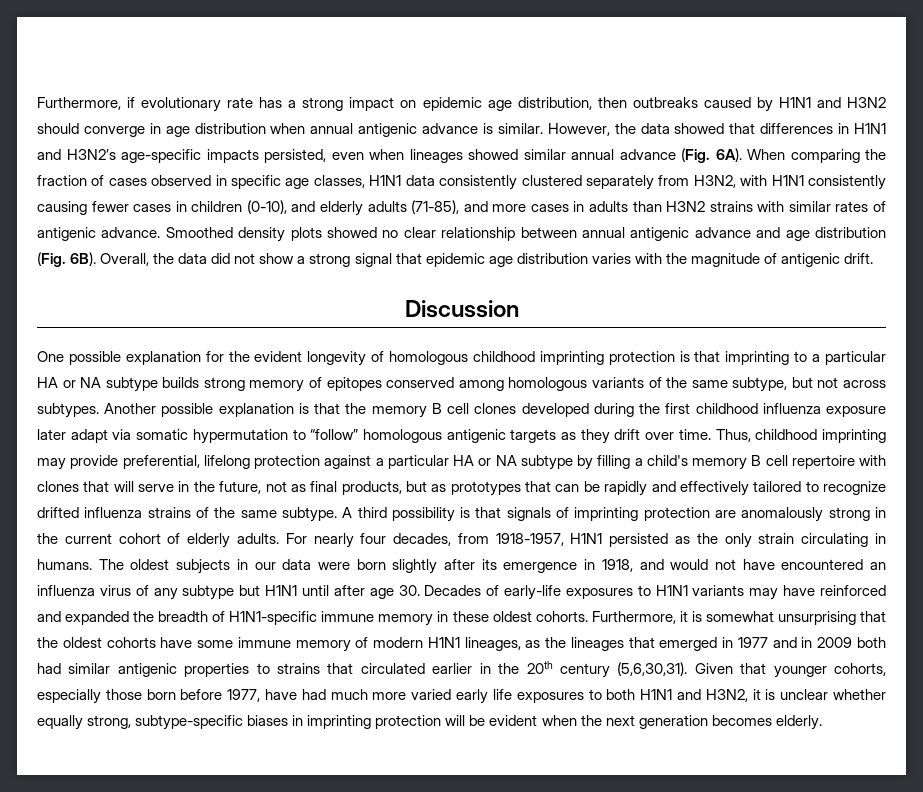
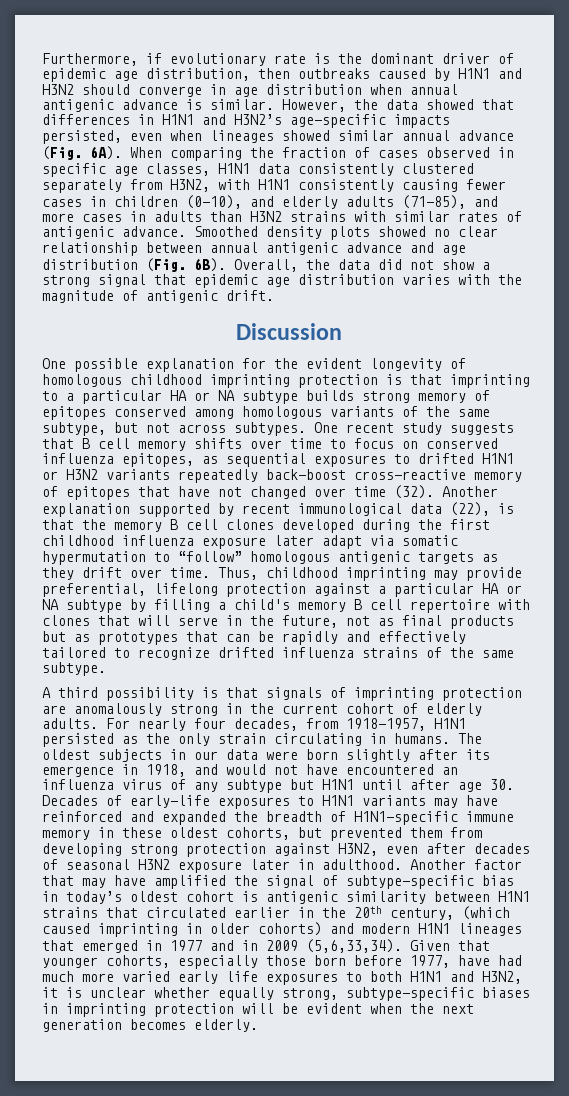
[259,97,417,111] has a strong impact on -> [314,53,514,64] is the dominant driver of
[104,403,294,417] Another possible explanation -> [314,422,514,435] [42,438,498,451] [42,453,514,467] [42,469,522,483] [42,485,498,500] [42,502,490,517] One recent study suggests that B cell memory shifts over time to focus on conserved influenza epitopes, as sequential exposures to drifted H1N1 or H3N2 variants repeatedly back-boost cross-reactive memory of epitopes that have not changed over time (32). Another explanation supported by recent immunological data (22),
[341,481,402,495] products, -> [450,615,514,629] products
(337, 514) none -> (106, 669) //
[535,611,886,625] [37,637,567,652] cohorts. Furthermore, it is somewhat unsurprising that the oldest cohorts have some immune memory of modern H1N1 lineages, as the -> [226,827,482,841] [42,843,530,857] [42,859,522,873] [42,875,514,889] [42,891,530,904] [42,906,510,920] [42,922,450,937] cohorts, but prevented them from developing strong protection against H3N2, even after decades of seasonal H3N2 exposure later in adulthood. Another factor that may have amplified the signal of subtype-specific bias in today’s oldest cohort is antigenic similarity between H1N1 strains that circulated earlier in the 20th century, (which caused imprinting in older cohorts) and modern H1N1
[857,637,887,648] [37,661,688,678] both had similar antigenic properties to strains that circulated earlier in the 20th century (5,6,30,31). -> [306,939,402,953] (5,6,33,34).

